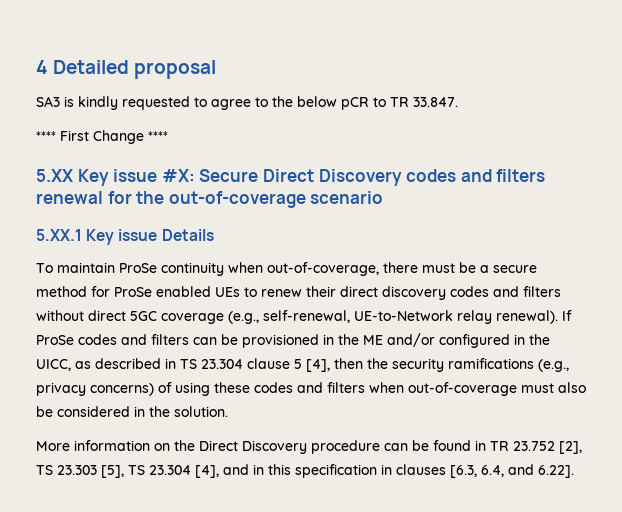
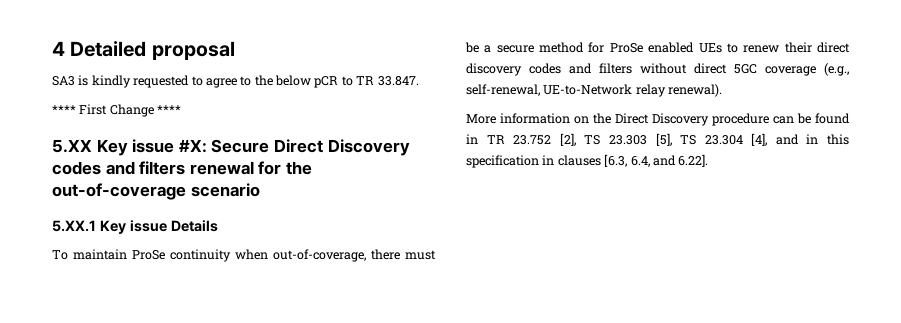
[562,310,572,321] [36,333,550,348] [36,358,569,372] [36,382,586,396] [36,406,228,417] If ProSe codes and filters can be provisioned in the ME and/or configured in the UICC, as described in TS 23.304 clause 5 [4], then the security ramifications (e.g., privacy concerns) of using these codes and filters when out-of-coverage must also be considered in the solution. -> (723, 90) none

